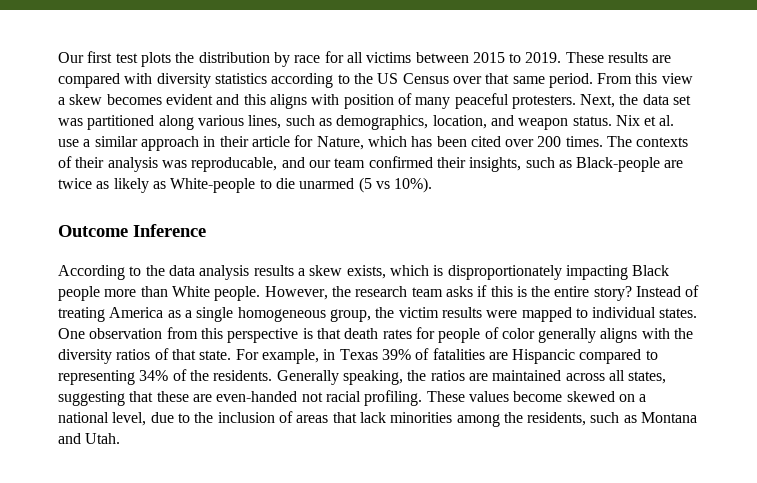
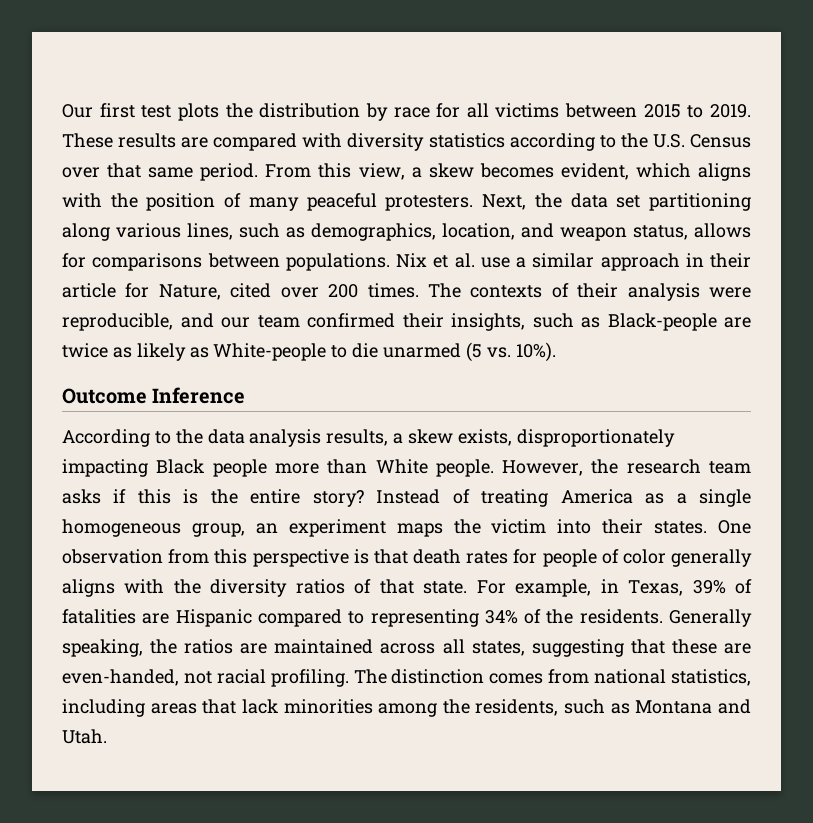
[377,73,399,84] US -> [652,134,685,148] U.S.
[661,73,693,84] view -> [358,163,405,180] view,
[165,94,340,109] evident and this aligns with -> [560,163,751,181] [62,193,138,208] evident, which aligns with the
[58,115,155,130] was partitioned -> [649,193,752,211] partitioning
[572,116,612,126] status. -> [633,223,751,240] [62,253,390,271] status, allows for comparisons between populations.
[367,136,467,147] which has been -> (221, 292) none
[161,157,278,172] was reproducable, -> [709,287,751,298] [62,313,173,331] were reproducible,
[375,181,390,189] vs -> [486,347,511,358] vs.
[253,265,294,276] results -> [326,429,389,446] results,
[389,265,444,276] which is -> (512, 437) none
[375,307,657,322] the victim results were mapped to individual -> [255,519,644,537] an experiment maps the victim into their
[339,349,378,360] Texas -> [628,580,684,596] Texas,
[512,349,576,364] Hispancic -> [175,609,252,627] Hispanic
[216,391,298,402] even-handed -> [62,669,179,686] even-handed,
[426,391,647,402] [58,411,293,426] These values become skewed on a national level, due to the inclusion of -> [353,669,752,686] [62,699,145,717] The distinction comes from national statistics, including

